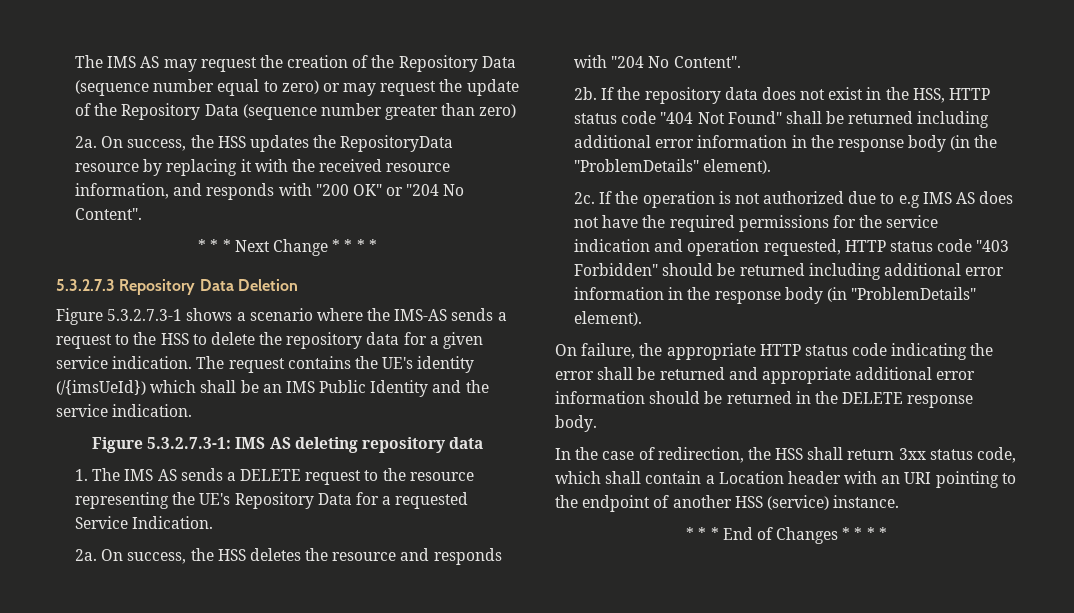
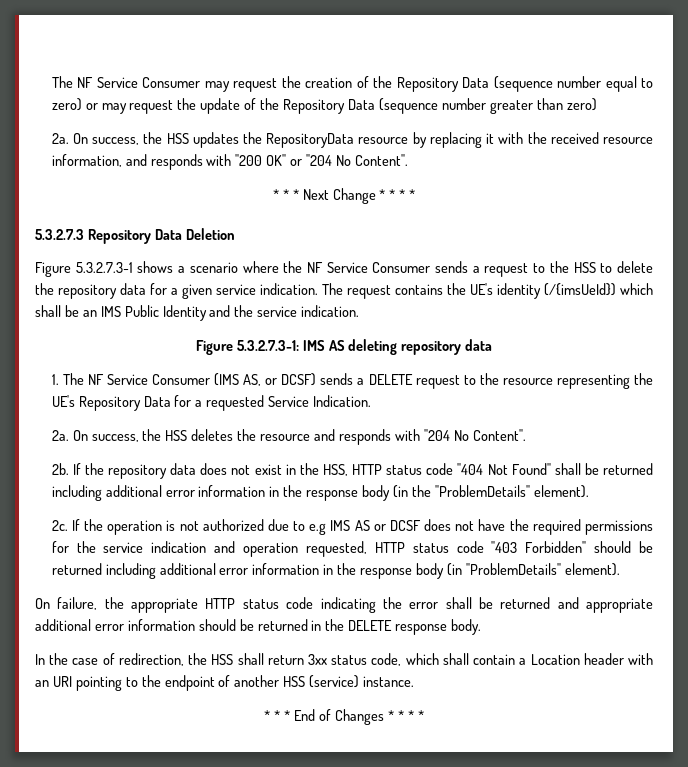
[74,55,160,68] The IMS AS -> [51,76,201,88] The NF Service Consumer
[394,309,448,321] IMS-AS -> [306,262,431,273] NF Service Consumer
[124,469,177,481] IMS AS -> [87,373,317,386] NF Service Consumer (IMS AS, or DCSF)
(976, 198) none -> [373,520,421,531] or DCSF

